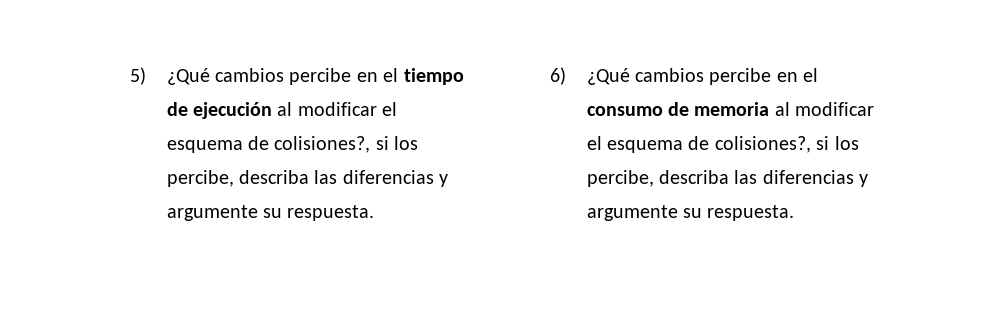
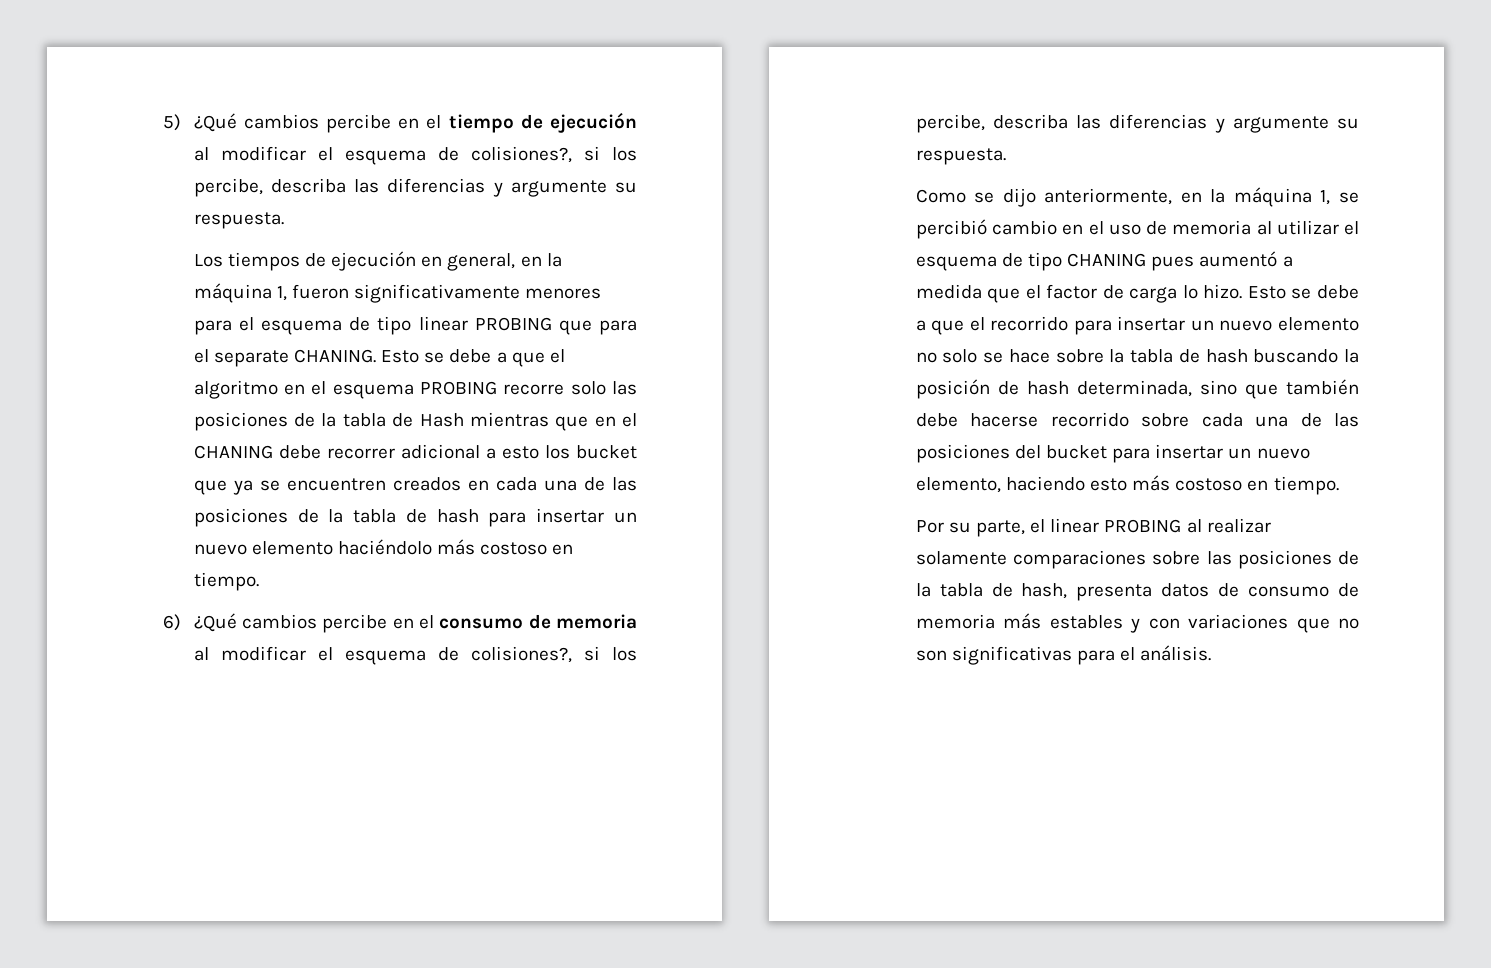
(375, 213) none -> [193,251,562,271] [193,283,602,303] [193,316,637,335] [193,349,565,367] [193,380,637,399] [193,412,638,431] [193,444,637,459] [193,477,637,495] [193,508,637,527] [193,539,574,555] [193,572,259,591] // Los tiempos de ejecución en general, en la máquina 1, fueron significativamente menores para el esquema de tipo linear PROBING que para el separate CHANING. Esto se debe a que el algoritmo en el esquema PROBING recorre solo las posiciones de la tabla de Hash mientras que en el CHANING debe recorrer adicional a esto los bucket que ya se encuentren creados en cada una de las posiciones de la tabla de hash para insertar un nuevo elemento haciéndolo más costoso en tiempo.
(795, 213) none -> [915,187,1359,207] [915,219,1359,239] [915,251,1293,271] [915,284,1359,303] [915,316,1359,335] [915,349,1359,363] [915,379,1359,399] [915,412,1359,427] [915,444,1310,463] [915,475,1339,495] [915,518,1271,537] [915,550,1359,569] [915,583,1359,601] [915,613,1359,633] [915,645,1212,665] // Como se dijo anteriormente, en la máquina 1, se percibió cambio en el uso de memoria al utilizar el esquema de tipo CHANING pues aumentó a medida que el factor de carga lo hizo. Esto se debe a que el recorrido para insertar un nuevo elemento no solo se hace sobre la tabla de hash buscando la posición de hash determinada, sino que también debe hacerse recorrido sobre cada una de las posiciones del bucket para insertar un nuevo elemento, haciendo esto más costoso en tiempo. // Por su parte, el linear PROBING al realizar solamente comparaciones sobre las posiciones de la tabla de hash, presenta datos de consumo de memoria más estables y con variaciones que no son significativas para el análisis.

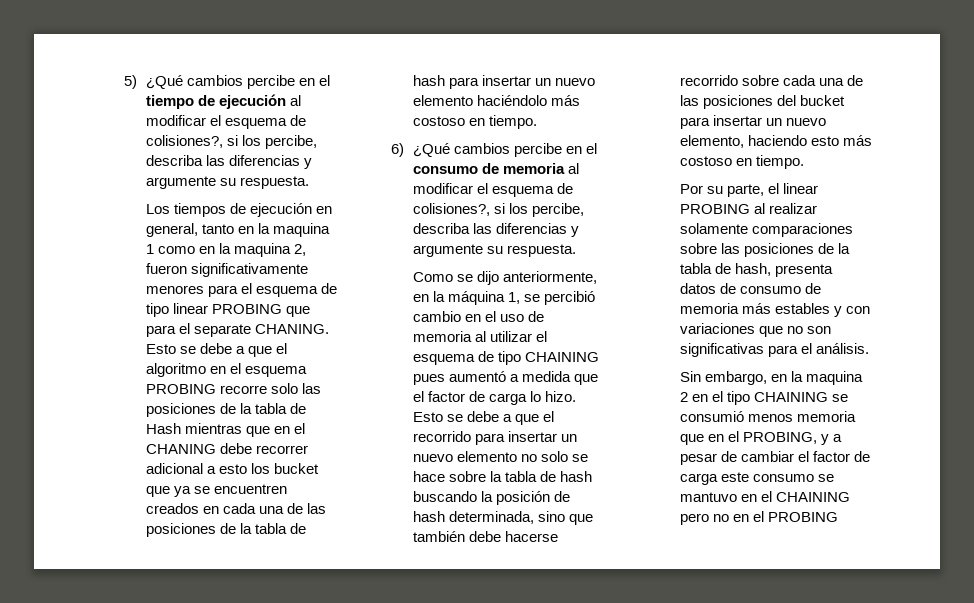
[520,253,562,267] [193,283,287,303] en la máquina 1, -> [201,223,331,237] [145,243,307,257] tanto en la maquina 1 como en la maquina 2,
[1067,253,1147,267] CHANING -> [524,352,599,362] CHAINING
(1212, 653) none -> [679,371,864,385] [679,391,849,405] [679,411,856,422] [679,431,843,445] [679,451,871,465] [679,472,834,485] [679,491,850,502] [679,511,839,525] // Sin embargo, en la maquina 2 en el tipo CHAINING se consumió menos memoria que en el PROBING, y a pesar de cambiar el factor de carga este consumo se mantuvo en el CHAINING pero no en el PROBING

